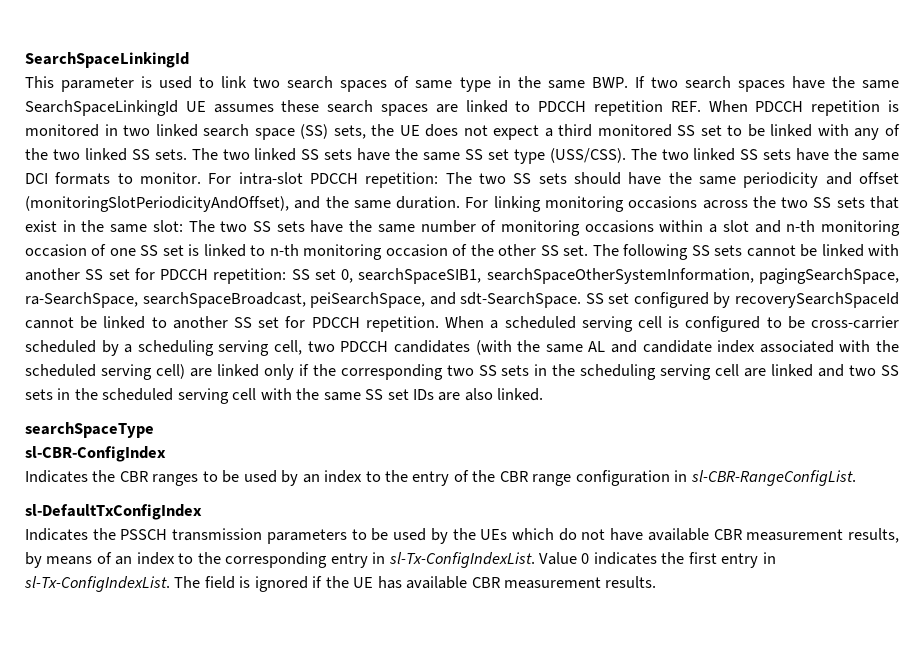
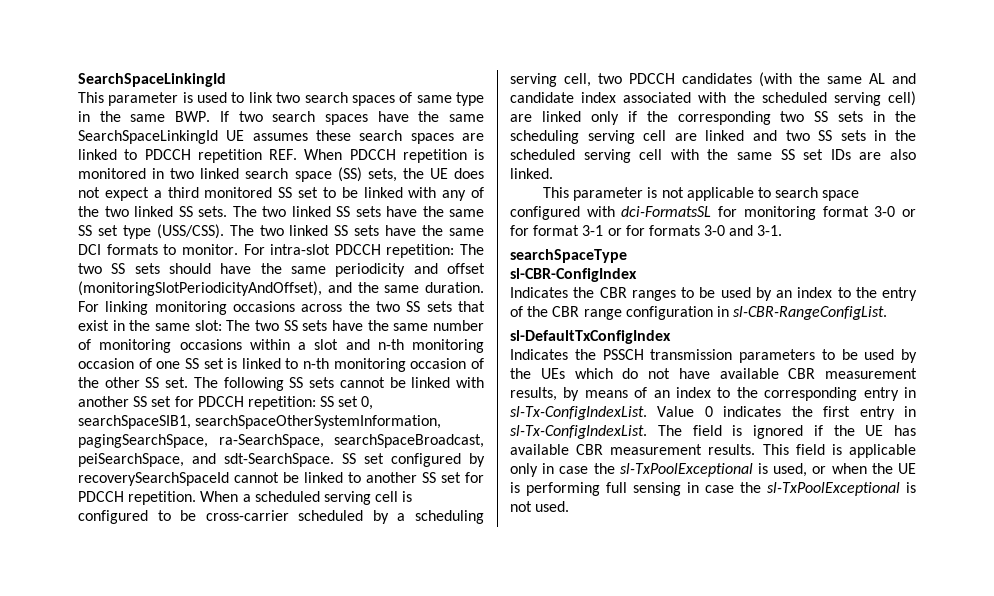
(544, 394) none -> [543,187,860,201] [510,206,916,220] [510,225,783,236] // This parameter is not applicable to search space configured with dci-FormatsSL for monitoring format 3-0 or for format 3-1 or for formats 3-0 and 3-1.
(657, 582) none -> [762,444,916,458] [510,463,916,477] [510,482,916,496] [510,501,570,512] This field is applicable only in case the sl-TxPoolExceptional is used, or when the UE is performing full sensing in case the sl-TxPoolExceptional is not used.

